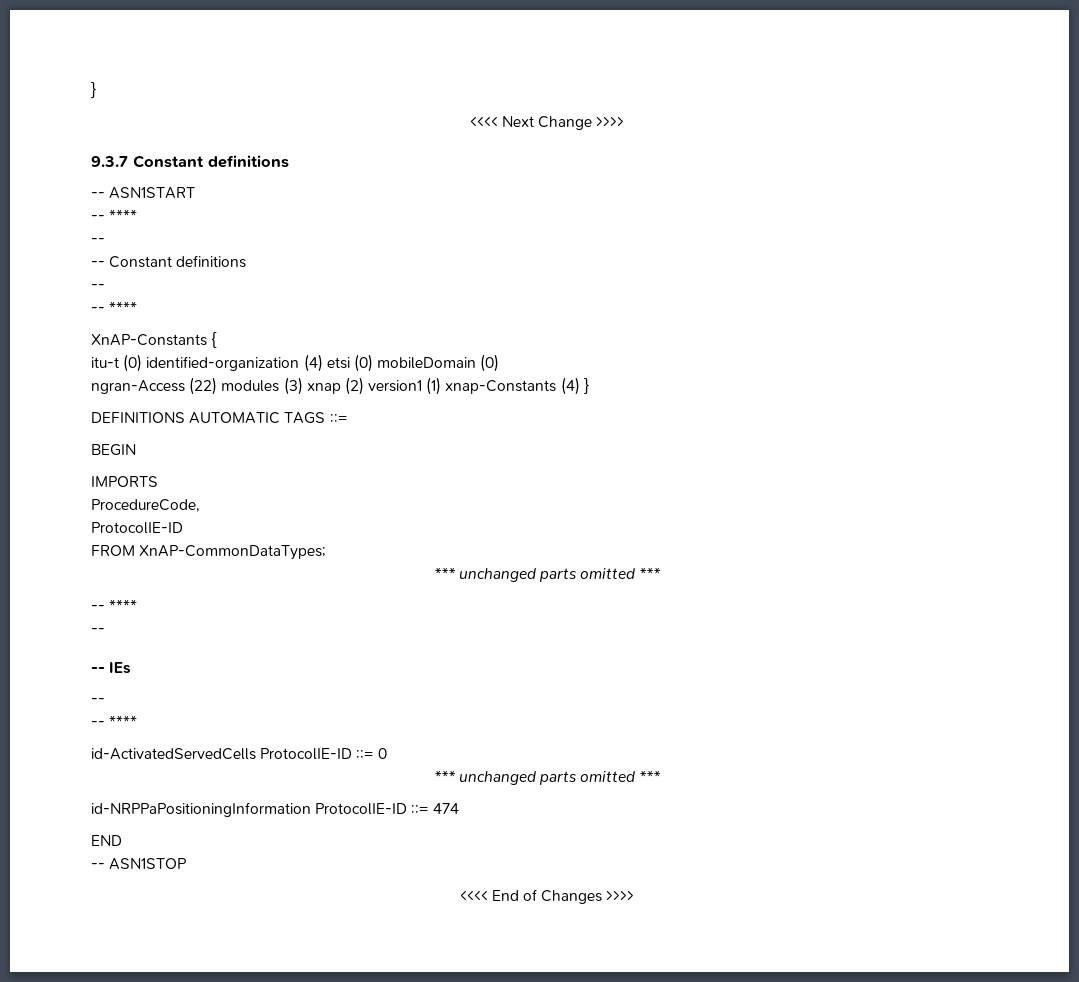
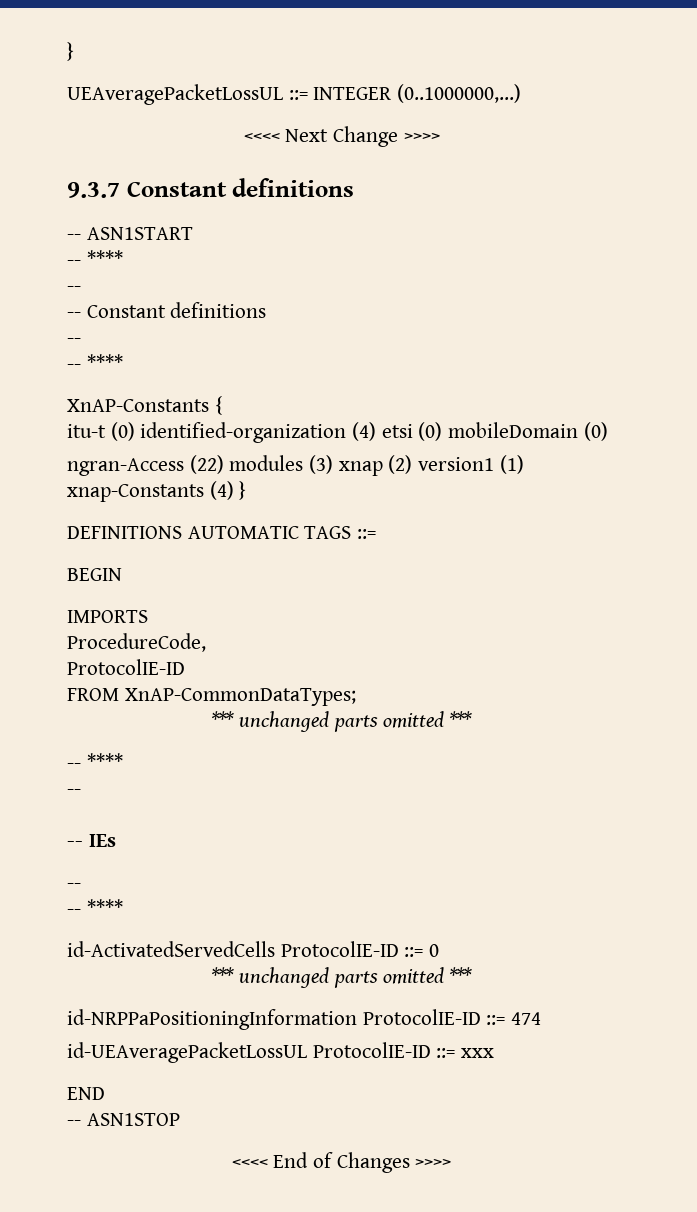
[91,82,96,98] } -> [67,42,74,61] [67,84,522,105] } // UEAveragePacketLossUL ::= INTEGER (0..1000000,...)
(459, 808) none -> [67,1042,495,1063] // id-UEAveragePacketLossUL ProtocolIE-ID ::= xxx

